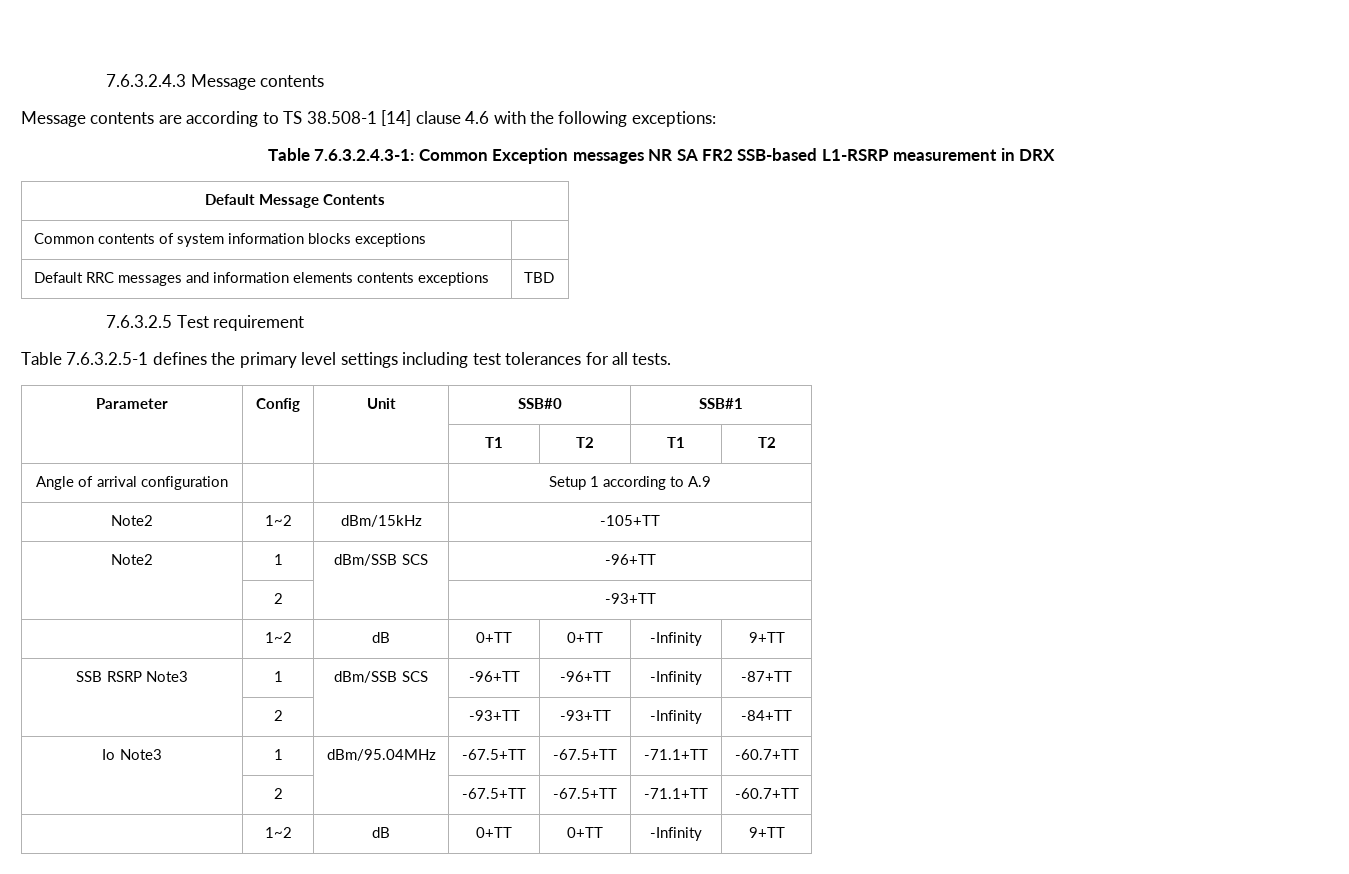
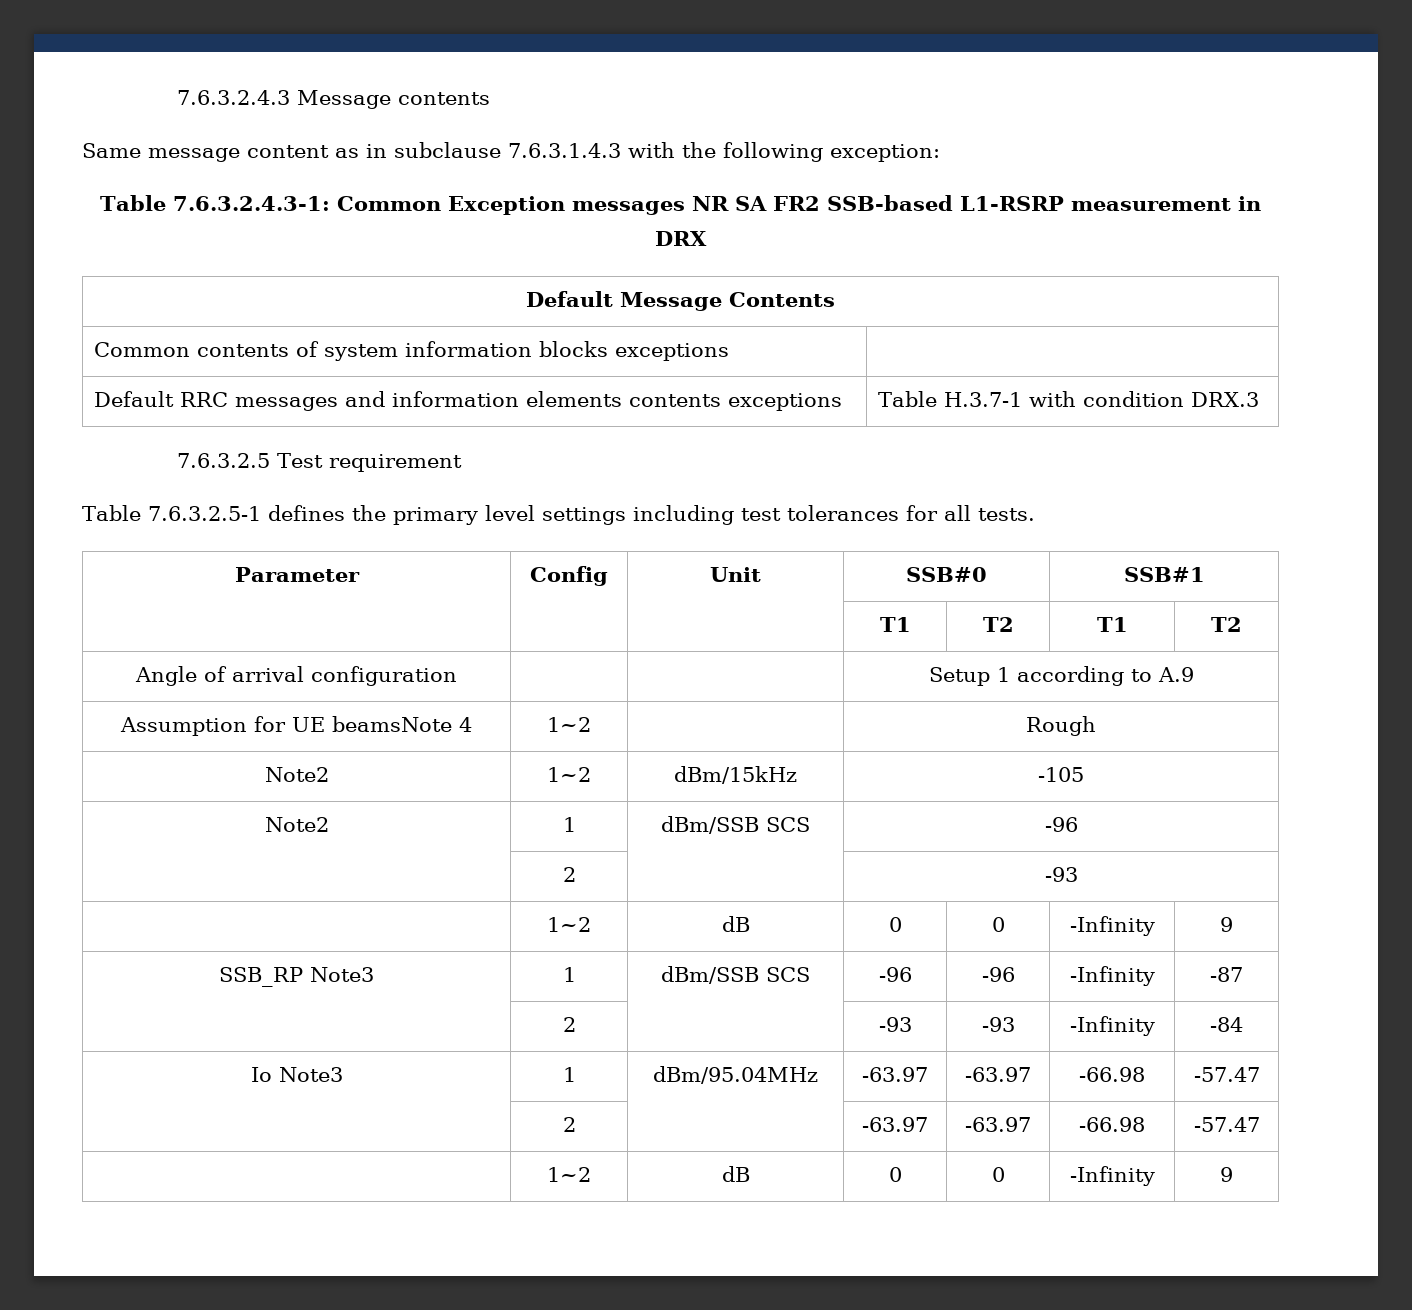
[21,110,490,127] Message contents are according to TS 38.508-1 [14] clause 4.6 -> [82,142,621,162] Same message content as in subclause 7.6.3.1.4.3
[631,111,716,127] exceptions: -> [830,144,940,162] exception:
[523,272,554,283] TBD -> [877,391,1259,407] Table H.3.7-1 with condition DRX.3
(712, 481) none -> [120,716,472,736] [547,717,591,732] [1026,716,1096,736] // Assumption for UE beamsNote 4 | 1~2 | | Rough
[600,515,660,526] -105+TT -> [1038,767,1084,782] -105
[604,554,656,565] [273,593,283,604] [604,593,656,604] [264,632,292,643] [372,632,390,643] [476,632,512,643] [567,632,603,643] [650,632,702,646] [748,632,785,643] [76,671,142,682] -96+TT // | 2 | | -93+TT // | 1~2 | dB | 0+TT | 0+TT | -Infinity | 9+TT // SSB RSRP -> [1044,817,1078,832] [562,867,576,882] [1044,867,1078,882] [547,917,591,932] [721,916,750,932] [888,917,902,932] [991,917,1005,932] [1069,916,1155,936] [1220,917,1233,932] [219,967,303,987] -96 // | 2 | | -93 // | 1~2 | dB | 0 | 0 | -Infinity | 9 // SSB_RP
[468,671,520,682] [559,671,611,682] [650,671,702,685] [741,671,792,682] [273,710,283,721] [468,710,520,721] [559,710,611,721] [650,710,702,724] [741,710,792,721] -96+TT | -96+TT | -Infinity | -87+TT // | 2 | | -93+TT | -93+TT | -Infinity | -84+TT -> [878,967,912,982] [981,967,1015,982] [1069,966,1155,986] [1210,967,1243,982] [562,1017,576,1032] [878,1017,912,1032] [981,1017,1015,1032] [1069,1016,1155,1036] [1210,1017,1243,1032] -96 | -96 | -Infinity | -87 // | 2 | | -93 | -93 | -Infinity | -84
[462,749,526,760] [553,749,617,760] [644,749,708,760] [734,749,799,760] [273,788,283,799] [462,788,526,799] [553,788,617,799] [644,788,708,799] [734,788,799,799] [264,827,292,838] [372,827,390,838] [476,827,512,838] [567,827,603,838] [650,827,702,841] [748,827,785,838] -67.5+TT | -67.5+TT | -71.1+TT | -60.7+TT // | 2 | | -67.5+TT | -67.5+TT | -71.1+TT | -60.7+TT // | 1~2 | dB | 0+TT | 0+TT | -Infinity | 9+TT -> [862,1067,928,1082] [965,1067,1031,1082] [1079,1067,1145,1082] [1193,1067,1260,1082] [562,1117,576,1132] [862,1117,928,1132] [965,1117,1031,1132] [1079,1117,1145,1132] [1193,1117,1260,1132] [547,1167,591,1182] [721,1166,750,1182] [888,1167,902,1182] [991,1167,1005,1182] [1069,1166,1155,1186] [1220,1167,1233,1182] -63.97 | -63.97 | -66.98 | -57.47 // | 2 | | -63.97 | -63.97 | -66.98 | -57.47 // | 1~2 | dB | 0 | 0 | -Infinity | 9

